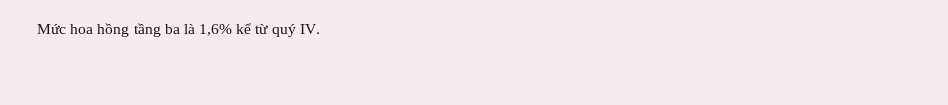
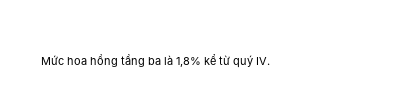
[199,24,233,36] 1,6% -> [176,57,201,67] 1,8%

